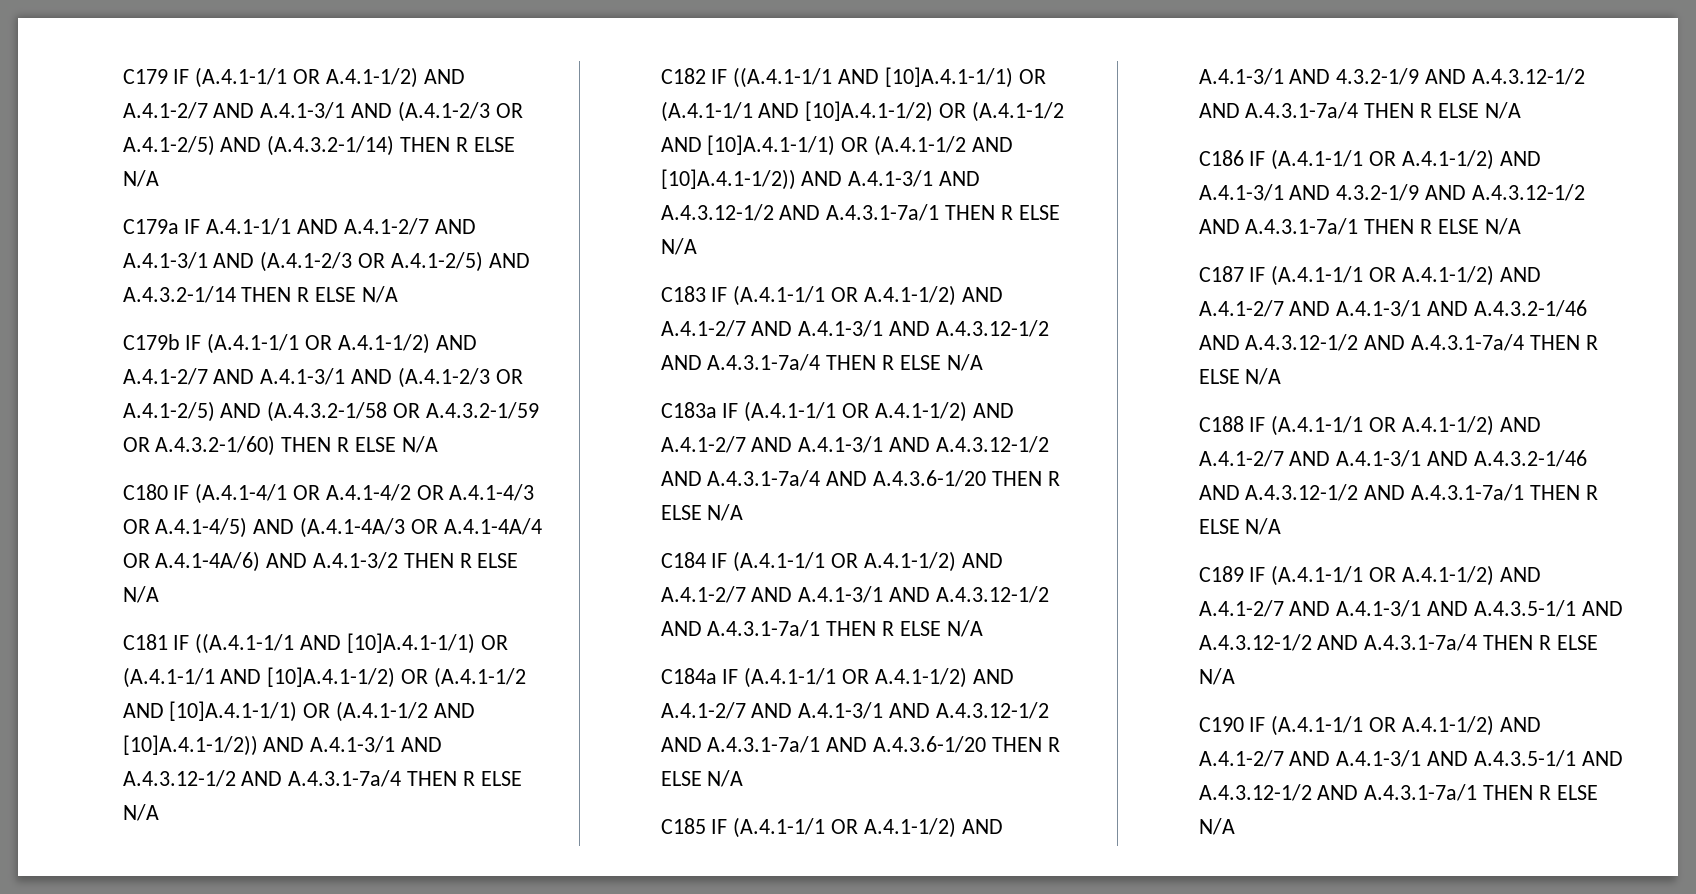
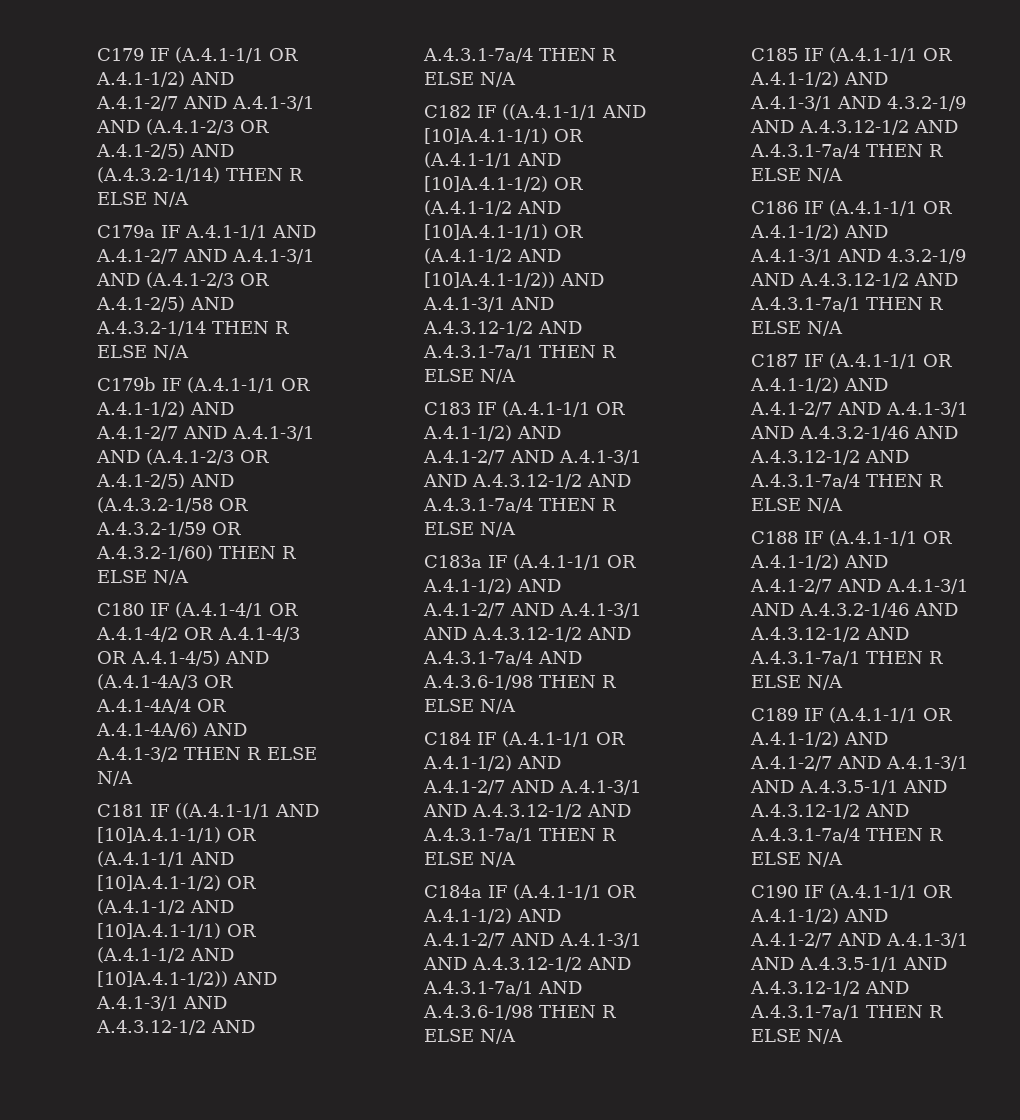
[872,470,986,487] A.4.3.6-1/20 -> [422,675,533,690] A.4.3.6-1/98
[872,736,986,753] A.4.3.6-1/20 -> [422,1005,533,1020] A.4.3.6-1/98

